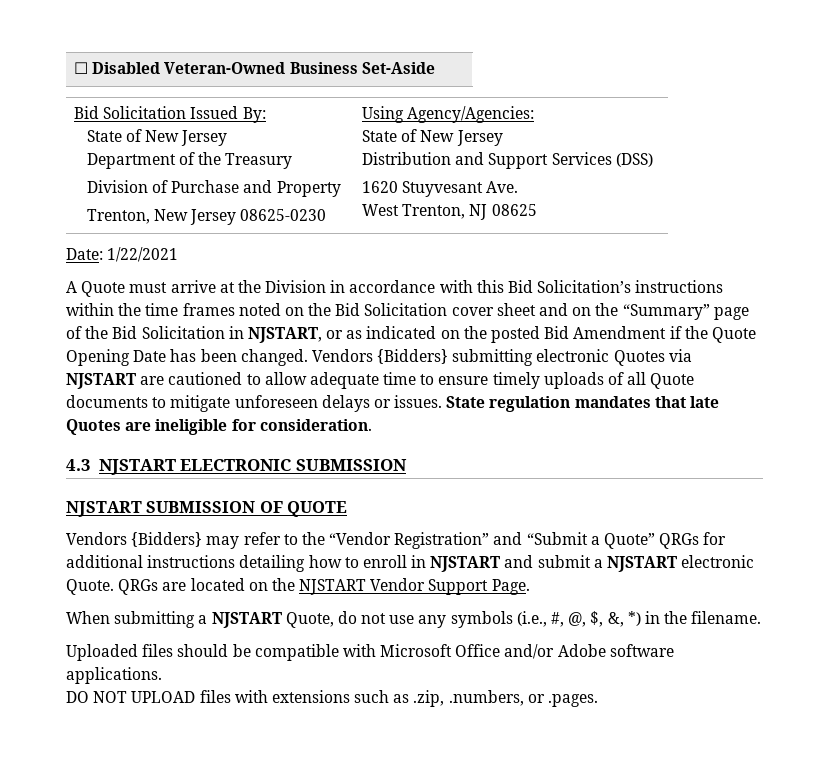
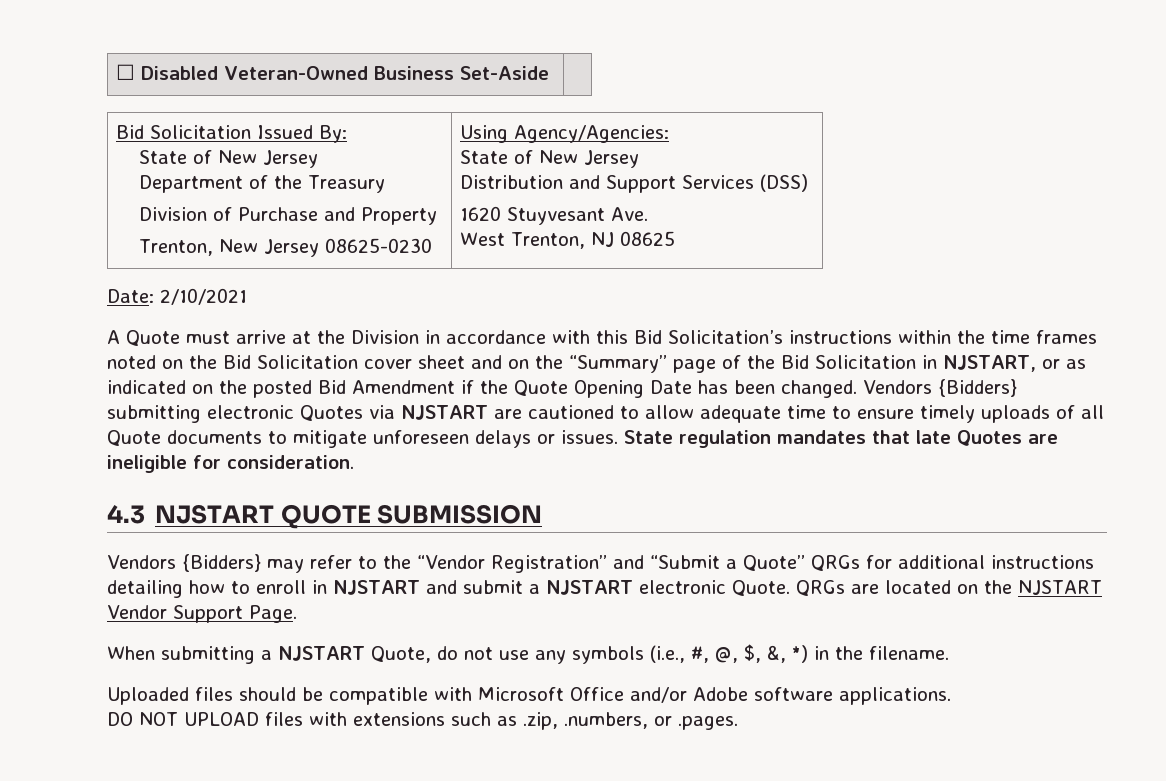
[107,247,179,262] 1/22/2021 -> [160,288,247,305] 2/10/2021
[180,459,407,471] [66,501,348,517] ELECTRONIC SUBMISSION // NJSTART SUBMISSION OF QUOTE -> [280,504,543,529] QUOTE SUBMISSION

